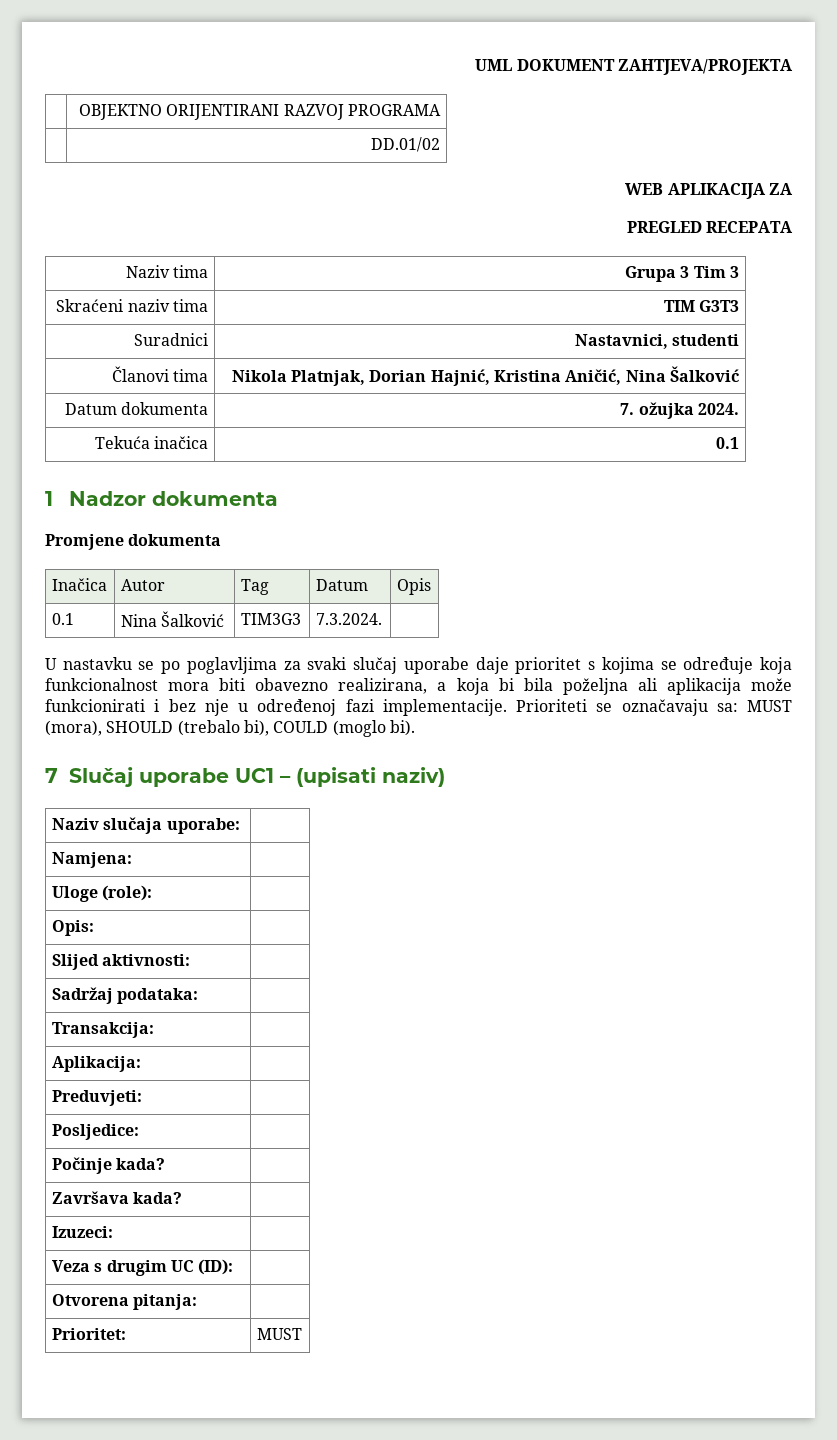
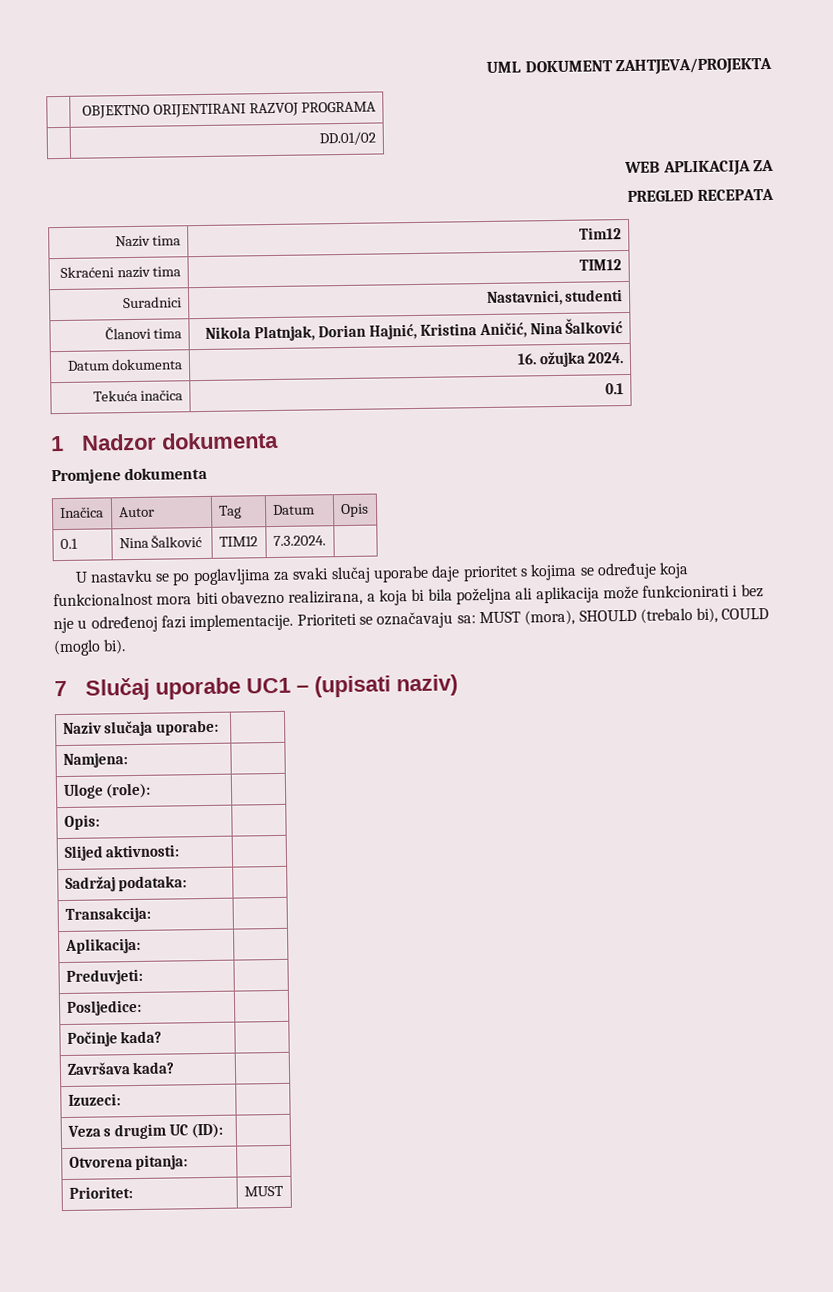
[625,266,740,282] Grupa 3 Tim 3 -> [579,227,623,240] Tim12
[663,300,740,312] TIM G3T3 -> [579,259,623,271] TIM12
[620,403,635,415] 7. -> [516,353,537,365] 16.
[240,613,301,625] TIM3G3 -> [218,536,258,547] TIM12

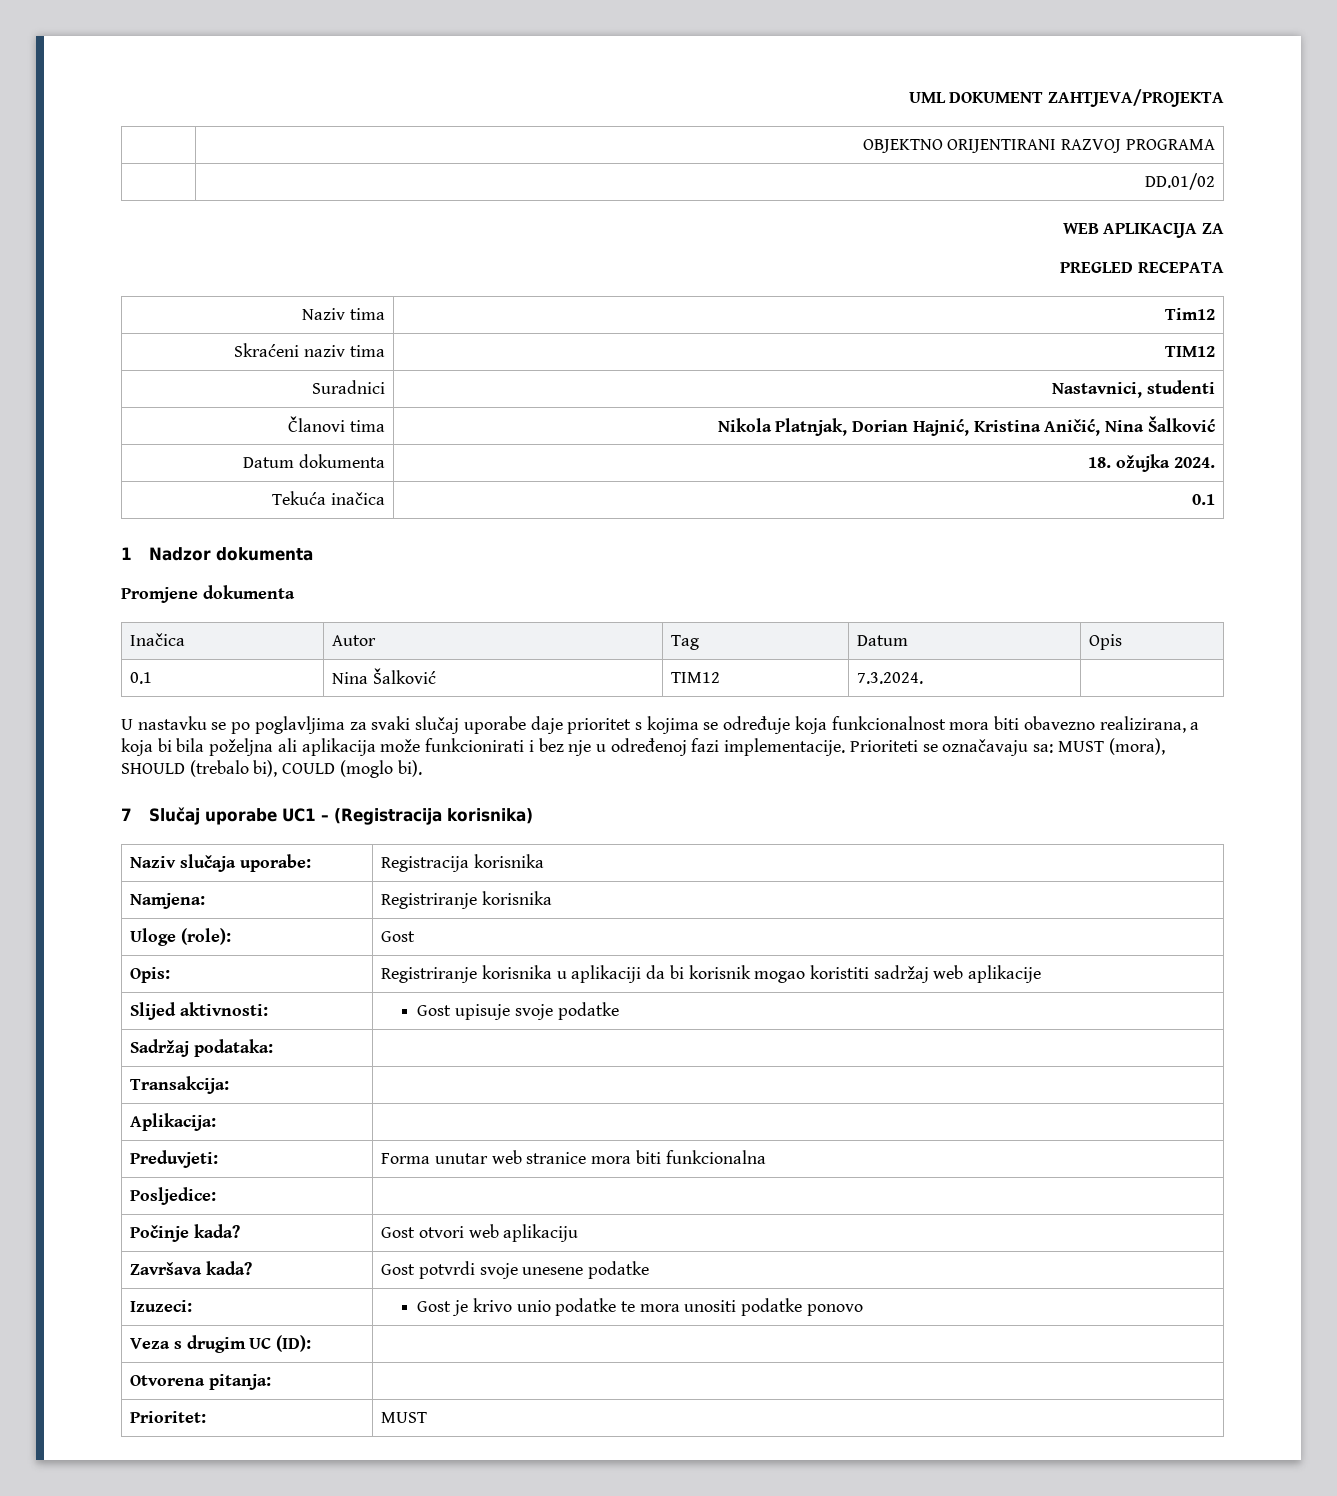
[516,353,537,365] 16. -> [1088,457,1112,468] 18.
[313,674,458,698] (upisati naziv) -> [334,808,534,825] (Registracija korisnika)
(220, 727) none -> [381,854,544,872] Registracija korisnika
(128, 760) none -> [381,891,552,909] Registriranje korisnika
(152, 790) none -> [381,931,416,942] Gost
[63,844,180,862] // Slijed aktivnosti: | -> [381,965,1042,983] [130,1002,268,1020] [417,1002,619,1020] Registriranje korisnika u aplikaciji da bi korisnik mogao koristiti sadržaj web aplikacije // Slijed aktivnosti: | Gost upisuje svoje podatke
[65,999,142,1016] [66,1030,163,1047] [66,1061,176,1075] [67,1093,121,1106] // Posljedice: | // Počinje kada? | // Završava kada? | // Izuzeci: | -> [381,1150,766,1164] [130,1187,217,1205] [130,1224,240,1242] [381,1224,579,1242] [130,1261,252,1275] [381,1261,650,1279] [130,1300,193,1312] [417,1298,863,1316] Forma unutar web stranice mora biti funkcionalna // Posljedice: | // Počinje kada? | Gost otvori web aplikaciju // Završava kada? | Gost potvrdi svoje unesene podatke // Izuzeci: | Gost je krivo unio podatke te mora unositi podatke ponovo

